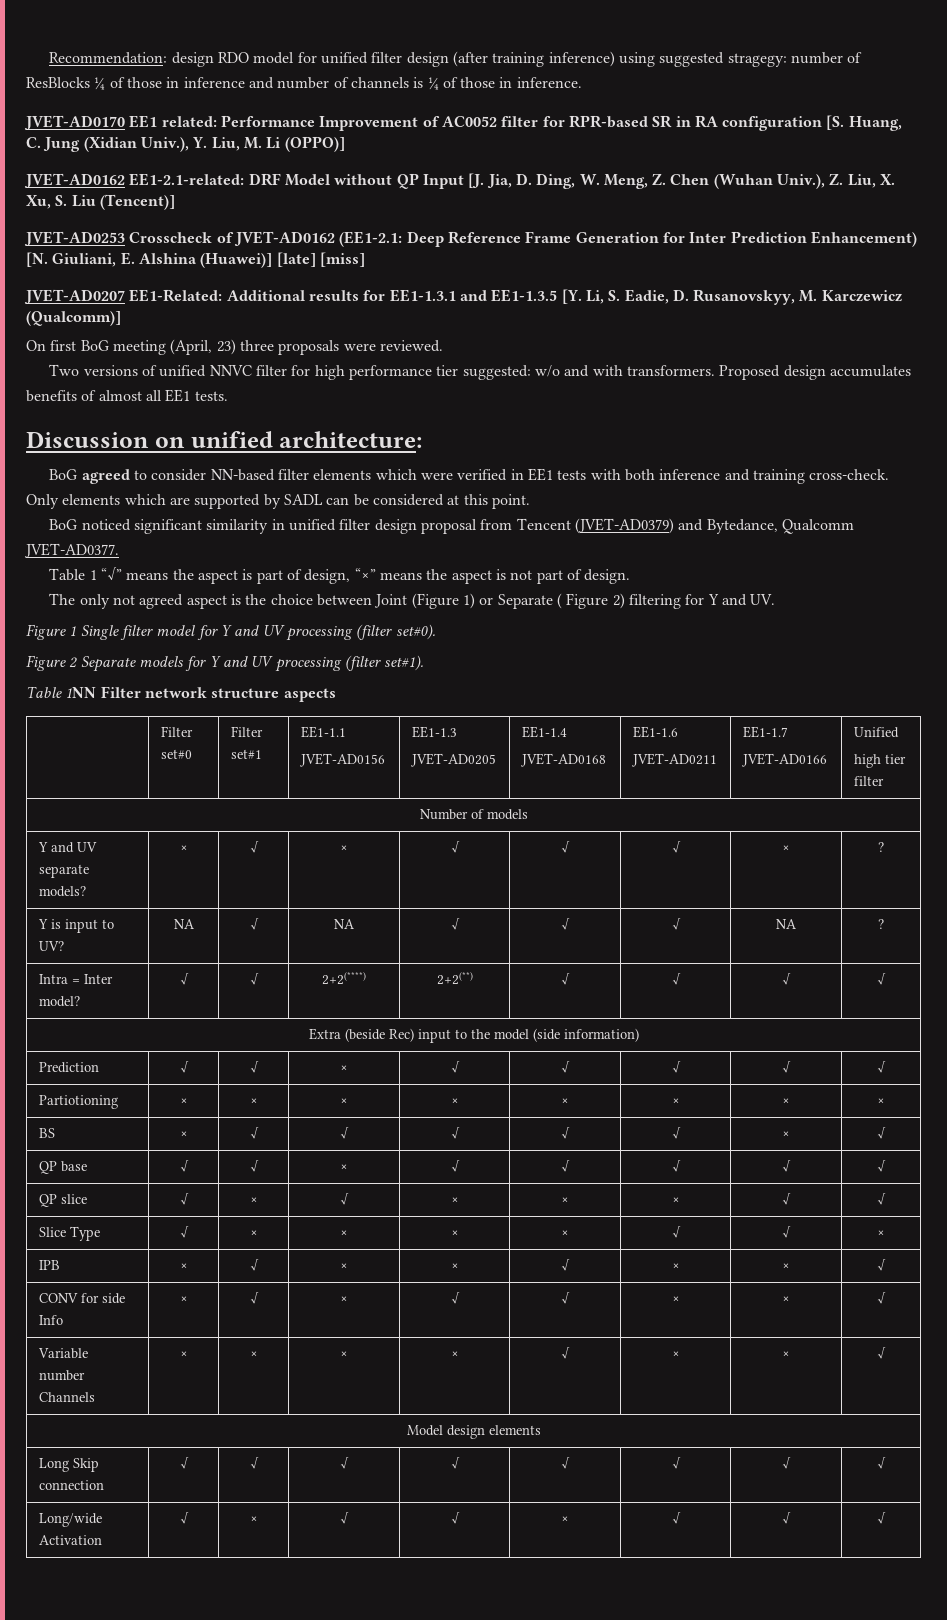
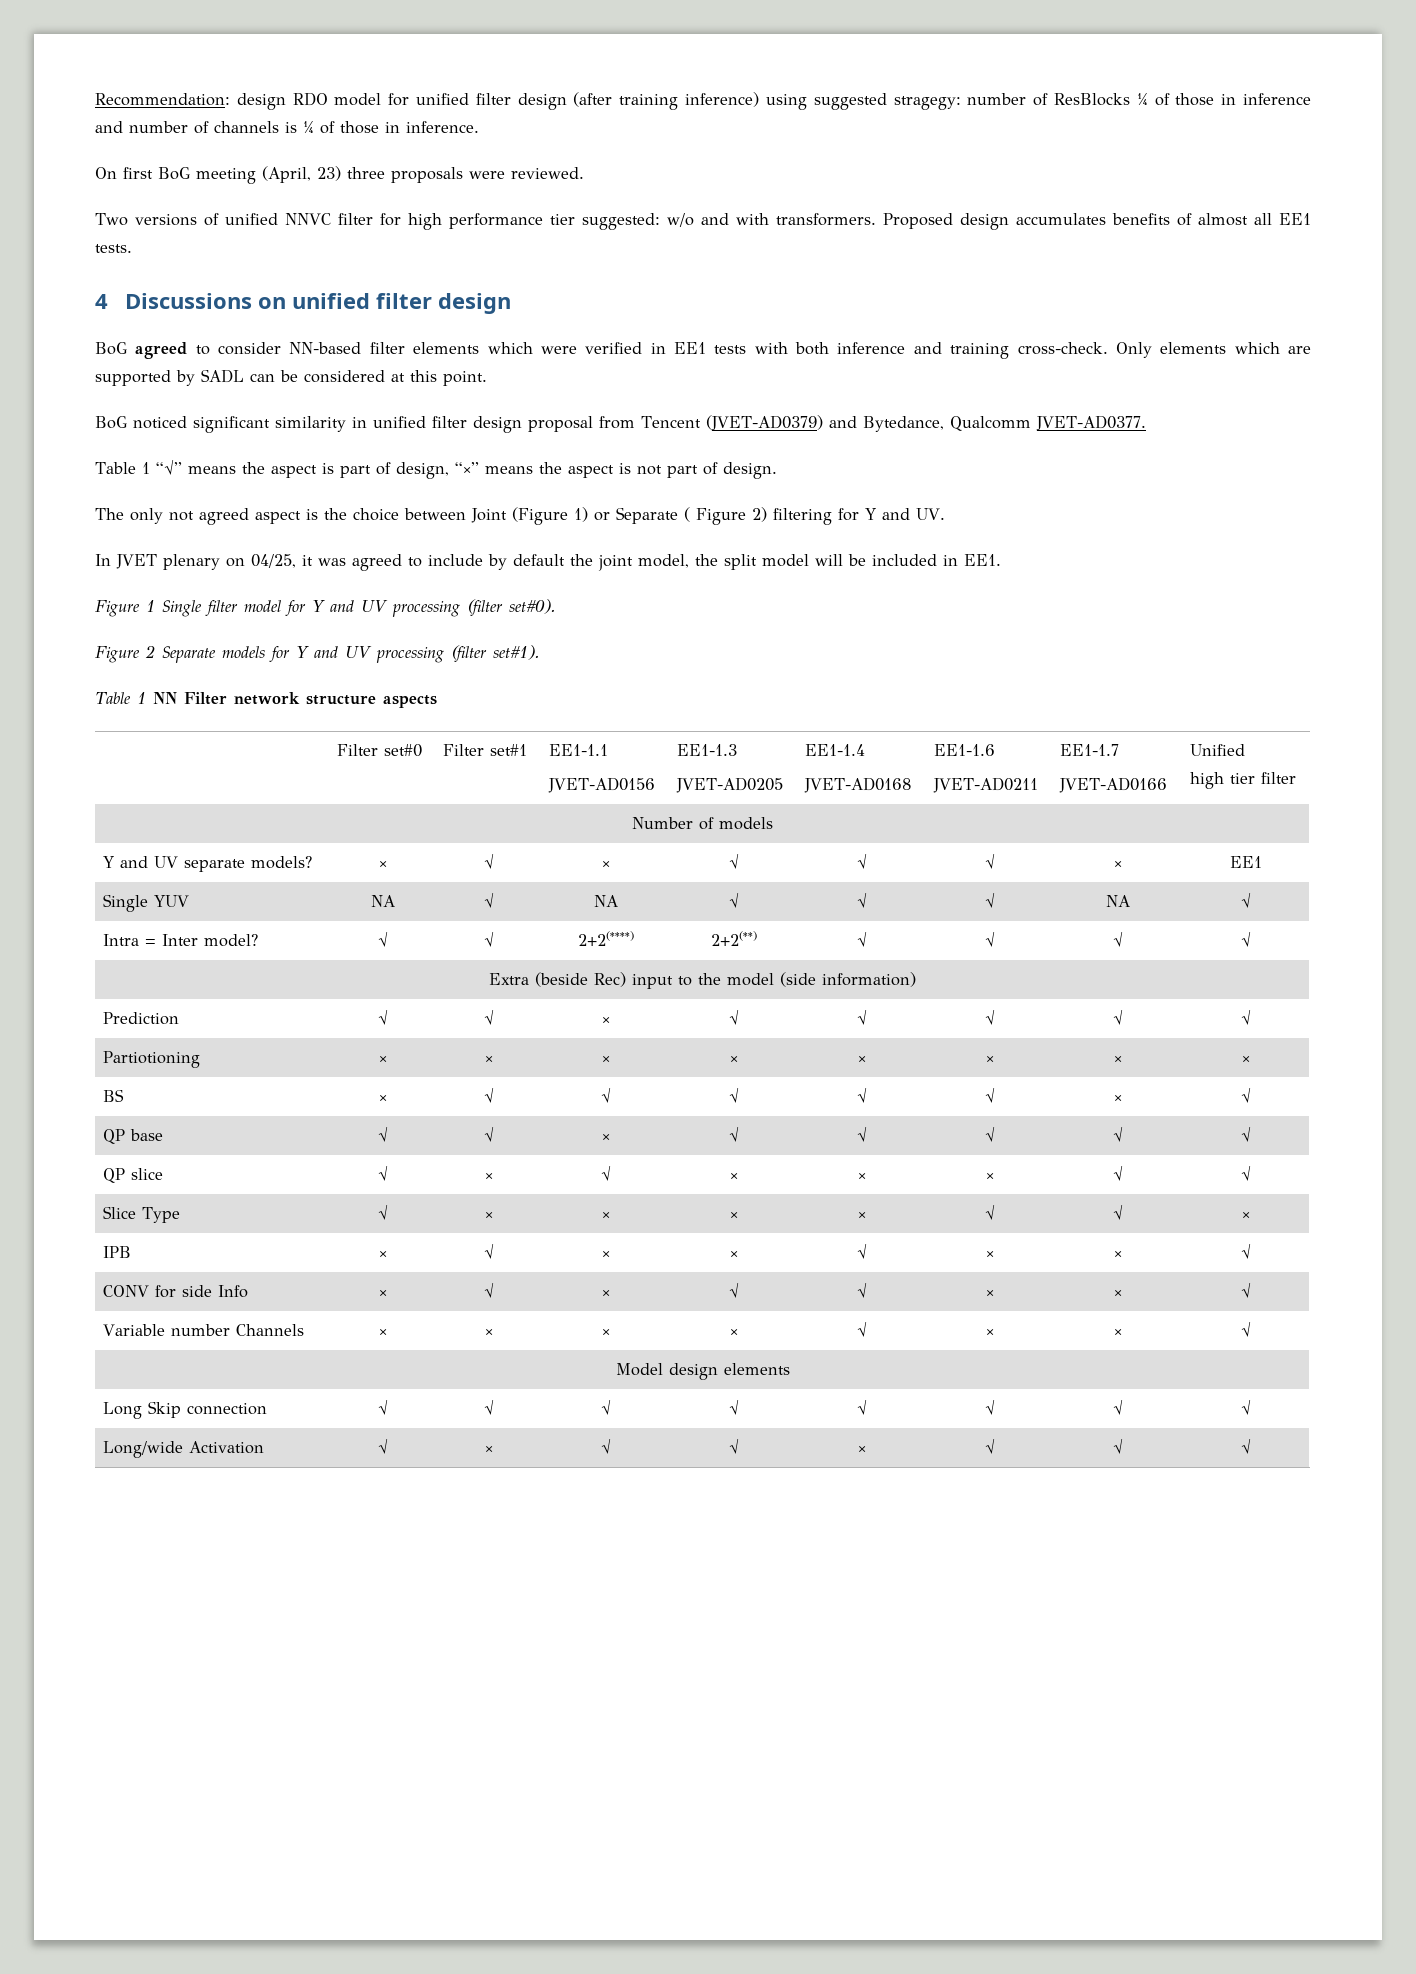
[24,115,902,131] [26,136,345,152] [24,173,896,189] [26,194,175,210] [24,231,917,247] [26,252,365,268] [24,289,902,305] [26,311,121,326] // JVET-AD0170 EE1 related: Performance Improvement of AC0052 filter for RPR-based SR in RA configuration [S. Huang, C. Jung (Xidian Univ.), Y. Liu, M. Li (OPPO)] // JVET-AD0162 EE1-2.1-related: DRF Model without QP Input [J. Jia, D. Ding, W. Meng, Z. Chen (Wuhan Univ.), Z. Liu, X. Xu, S. Liu (Tencent)] // JVET-AD0253 Crosscheck of JVET-AD0162 (EE1-2.1: Deep Reference Frame Generation for Inter Prediction Enhancement) [N. Giuliani, E. Alshina (Huawei)] [late] [miss] // JVET-AD0207 EE1-Related: Additional results for EE1-1.3.1 and EE1-1.3.5 [Y. Li, S. Eadie, D. Rusanovskyy, M. Karczewicz (Qualcomm)] -> (479, 127) none
[26,431,423,448] Discussion on unified architecture: -> [95,293,512,314] 4 Discussions on unified filter design
(776, 599) none -> [95,554,1001,571] // In JVET plenary on 04/25, it was agreed to include by default the joint model, the split model will be included in EE1.
[65,687,97,698] 1NN -> [136,692,177,704] 1 NN
[878,842,884,852] [37,919,114,933] [38,941,64,951] ? // Y is input to UV? -> [1230,856,1262,868] [103,894,190,912] EE1 // Single YUV
[878,919,884,929] ? -> [1241,893,1251,908] √

